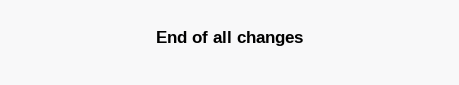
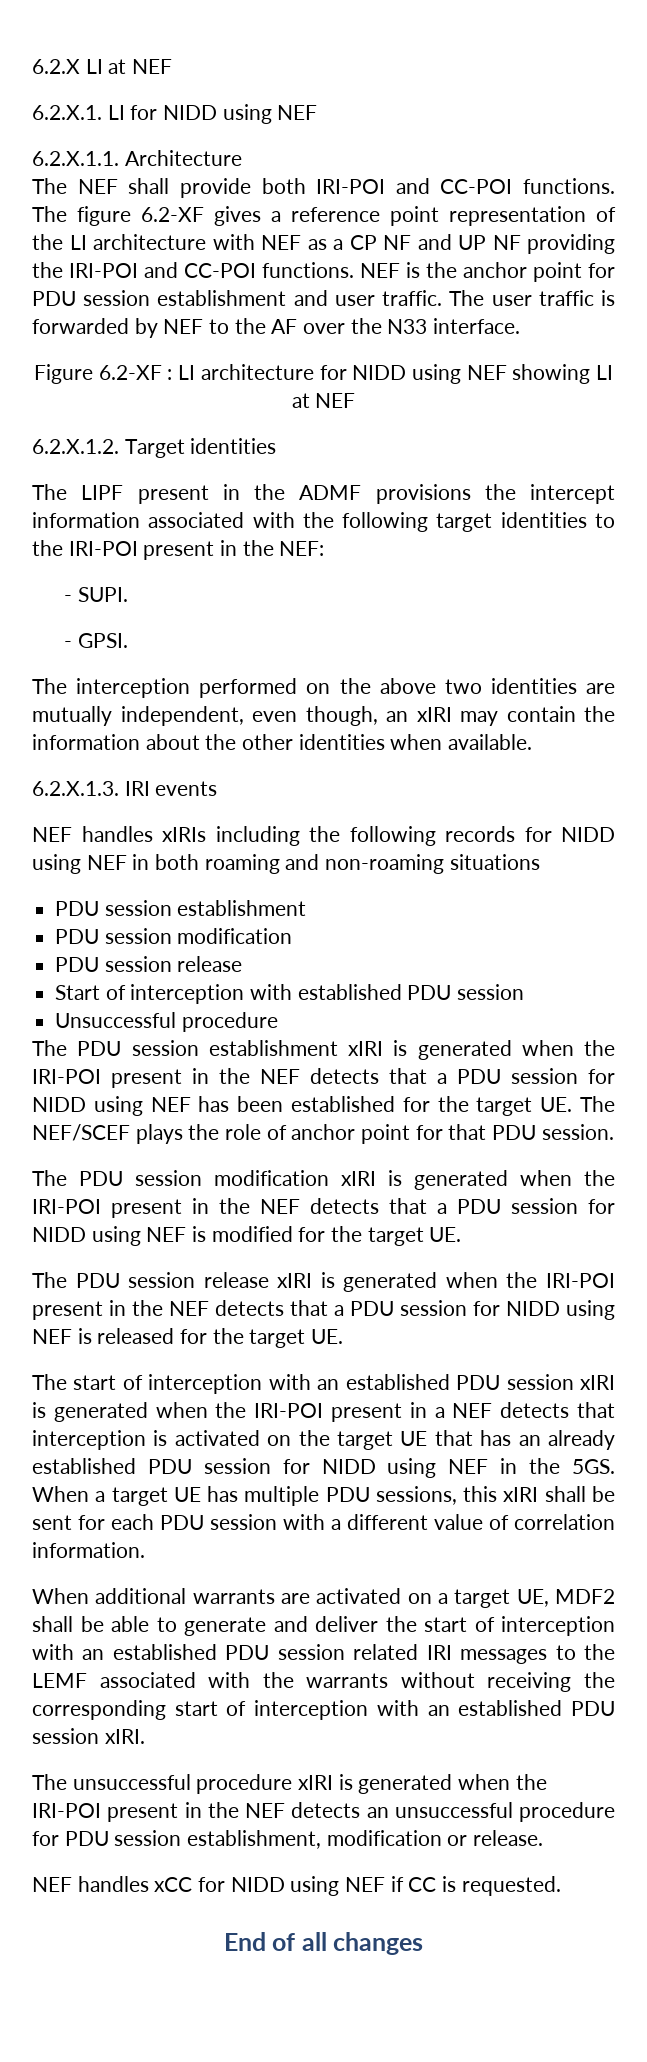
(156, 37) none -> [32,59,173,74] [32,104,318,124] [32,150,242,166] [32,178,615,198] [32,206,616,226] [32,234,615,254] [32,262,615,282] [32,290,615,306] [32,318,521,338] [34,364,613,384] [291,393,356,408] [32,438,277,458] [32,484,615,504] [32,512,615,532] [32,540,325,560] [64,587,128,602] [64,633,128,648] [32,678,615,698] [32,706,615,726] [32,734,533,750] [32,781,218,796] [32,826,615,846] [32,854,540,874] [55,900,307,916] [55,928,293,944] [55,956,243,972] [55,984,525,1004] [55,1012,278,1032] [32,1040,615,1060] [32,1068,615,1088] [32,1096,615,1116] [32,1124,614,1144] [32,1170,615,1190] [32,1198,615,1218] [32,1226,462,1246] [32,1272,615,1292] [32,1300,615,1320] [32,1328,344,1348] [32,1374,616,1394] [32,1402,615,1422] [32,1430,615,1450] [32,1458,616,1478] [32,1486,615,1506] [32,1514,615,1530] [32,1542,145,1558] [32,1588,615,1608] [32,1616,615,1636] [32,1644,616,1664] [32,1672,615,1692] [32,1700,615,1720] [32,1728,145,1744] [32,1774,547,1794] [32,1802,615,1822] [32,1830,544,1849] [32,1876,561,1896] 6.2.X LI at NEF // 6.2.X.1. LI for NIDD using NEF // 6.2.X.1.1. Architecture // The NEF shall provide both IRI-POI and CC-POI functions. The figure 6.2-XF gives a reference point representation of the LI architecture with NEF as a CP NF and UP NF providing the IRI-POI and CC-POI functions. NEF is the anchor point for PDU session establishment and user traffic. The user traffic is forwarded by NEF to the AF over the N33 interface. // Figure 6.2-XF : LI architecture for NIDD using NEF showing LI at NEF // 6.2.X.1.2. Target identities // The LIPF present in the ADMF provisions the intercept information associated with the following target identities to the IRI-POI present in the NEF: // - SUPI. // - GPSI. // The interception performed on the above two identities are mutually independent, even though, an xIRI may contain the information about the other identities when available. // 6.2.X.1.3. IRI events // NEF handles xIRIs including the following records for NIDD using NEF in both roaming and non-roaming situations // PDU session establishment // PDU session modification // PDU session release // Start of interception with established PDU session // Unsuccessful procedure // The PDU session establishment xIRI is generated when the IRI-POI present in the NEF detects that a PDU session for NIDD using NEF has been established for the target UE. The NEF/SCEF plays the role of anchor point for that PDU session. // The PDU session modification xIRI is generated when the IRI-POI present in the NEF detects that a PDU session for NIDD using NEF is modified for the target UE. // The PDU session release xIRI is generated when the IRI-POI present in the NEF detects that a PDU session for NIDD using NEF is released for the target UE. // The start of interception with an established PDU session xIRI is generated when the IRI-POI present in a NEF detects that interception is activated on the target UE that has an already established PDU session for NIDD using NEF in the 5GS. When a target UE has multiple PDU sessions, this xIRI shall be sent for each PDU session with a different value of correlation information. // When additional warrants are activated on a target UE, MDF2 shall be able to generate and deliver the start of interception with an established PDU session related IRI messages to the LEMF associated with the warrants without receiving the corresponding start of interception with an established PDU session xIRI. // The unsuccessful procedure xIRI is generated when the IRI-POI present in the NEF detects an unsuccessful procedure for PDU session establishment, modification or release. // NEF handles xCC for NIDD using NEF if CC is requested. //

